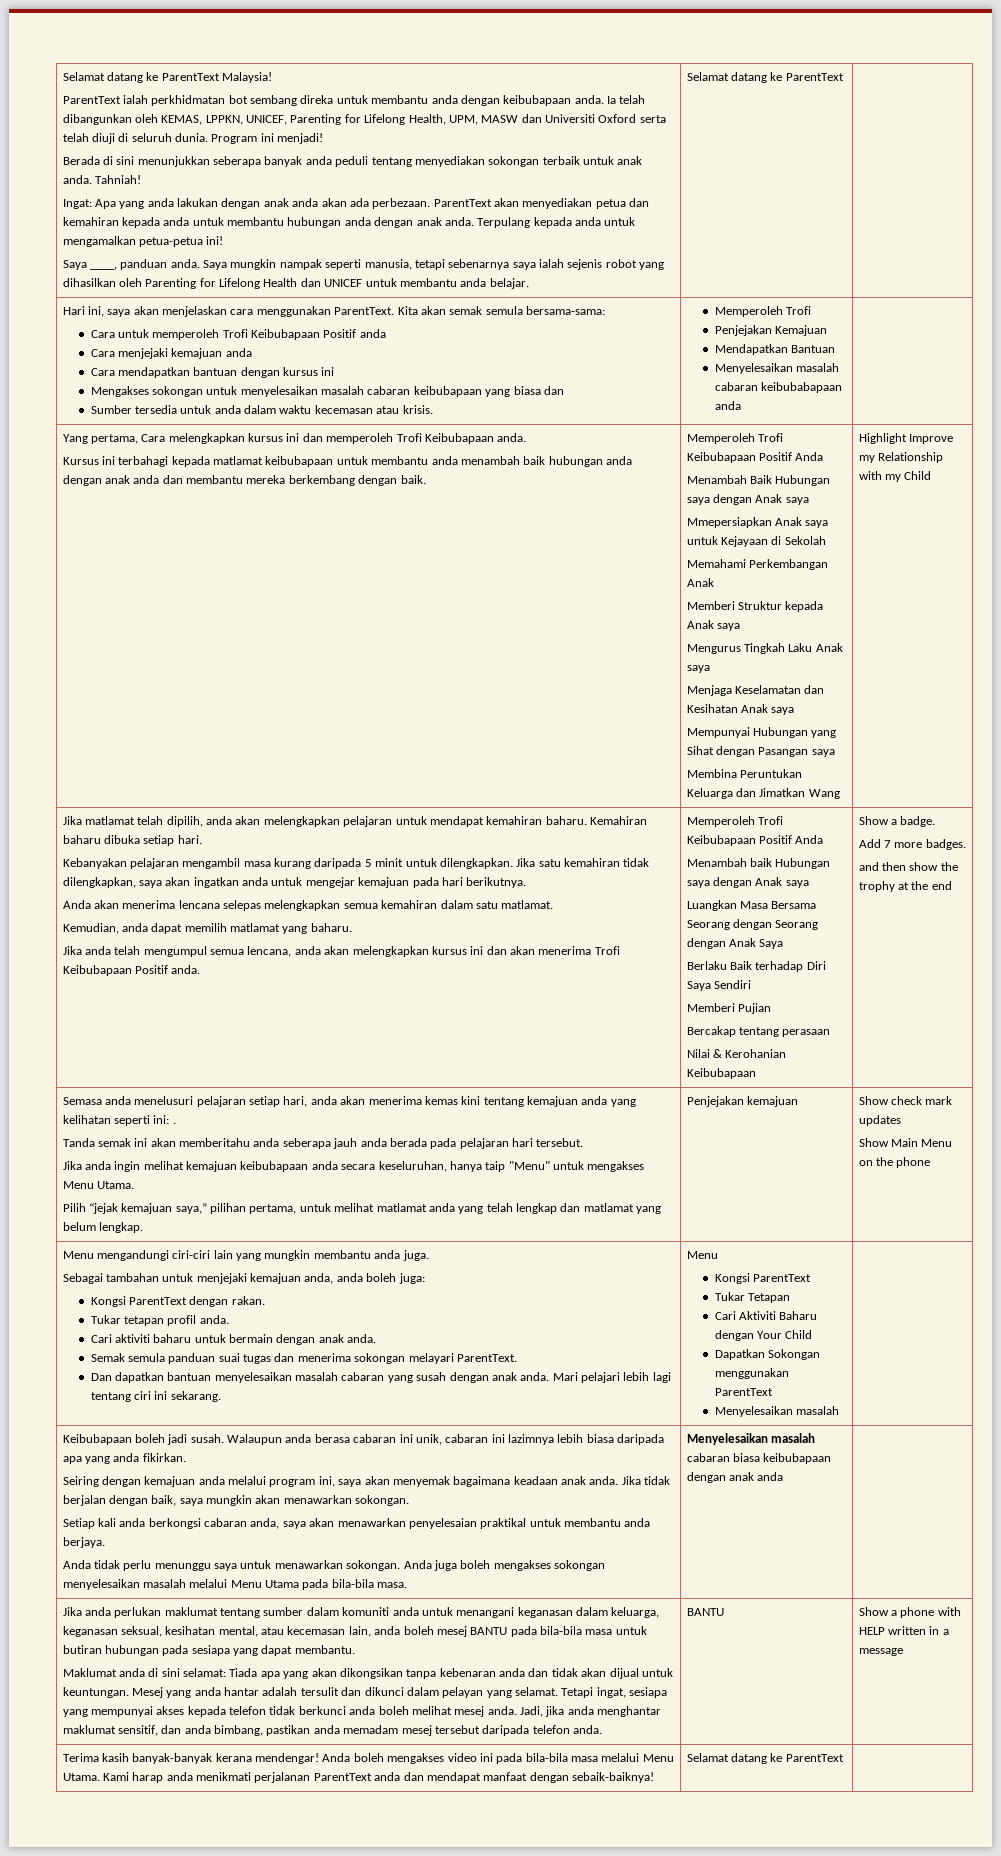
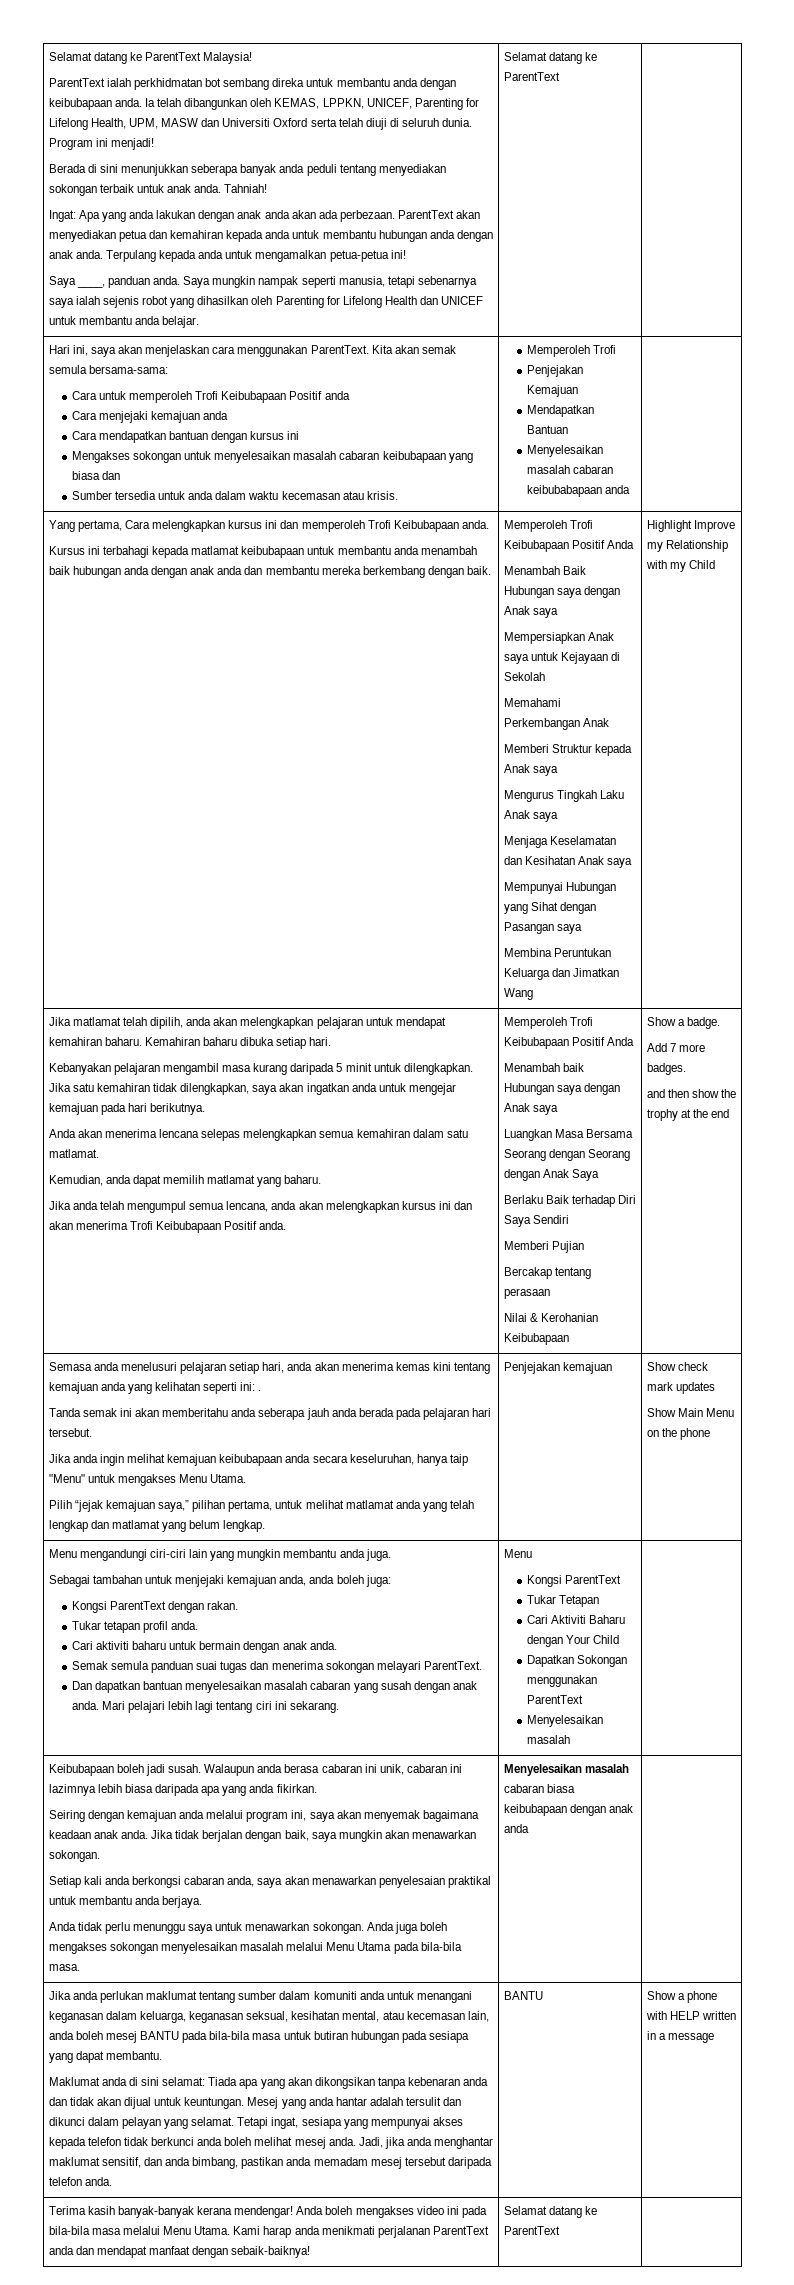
[686,517,772,528] Mmepersiapkan -> [503,632,585,644] Mempersiapkan

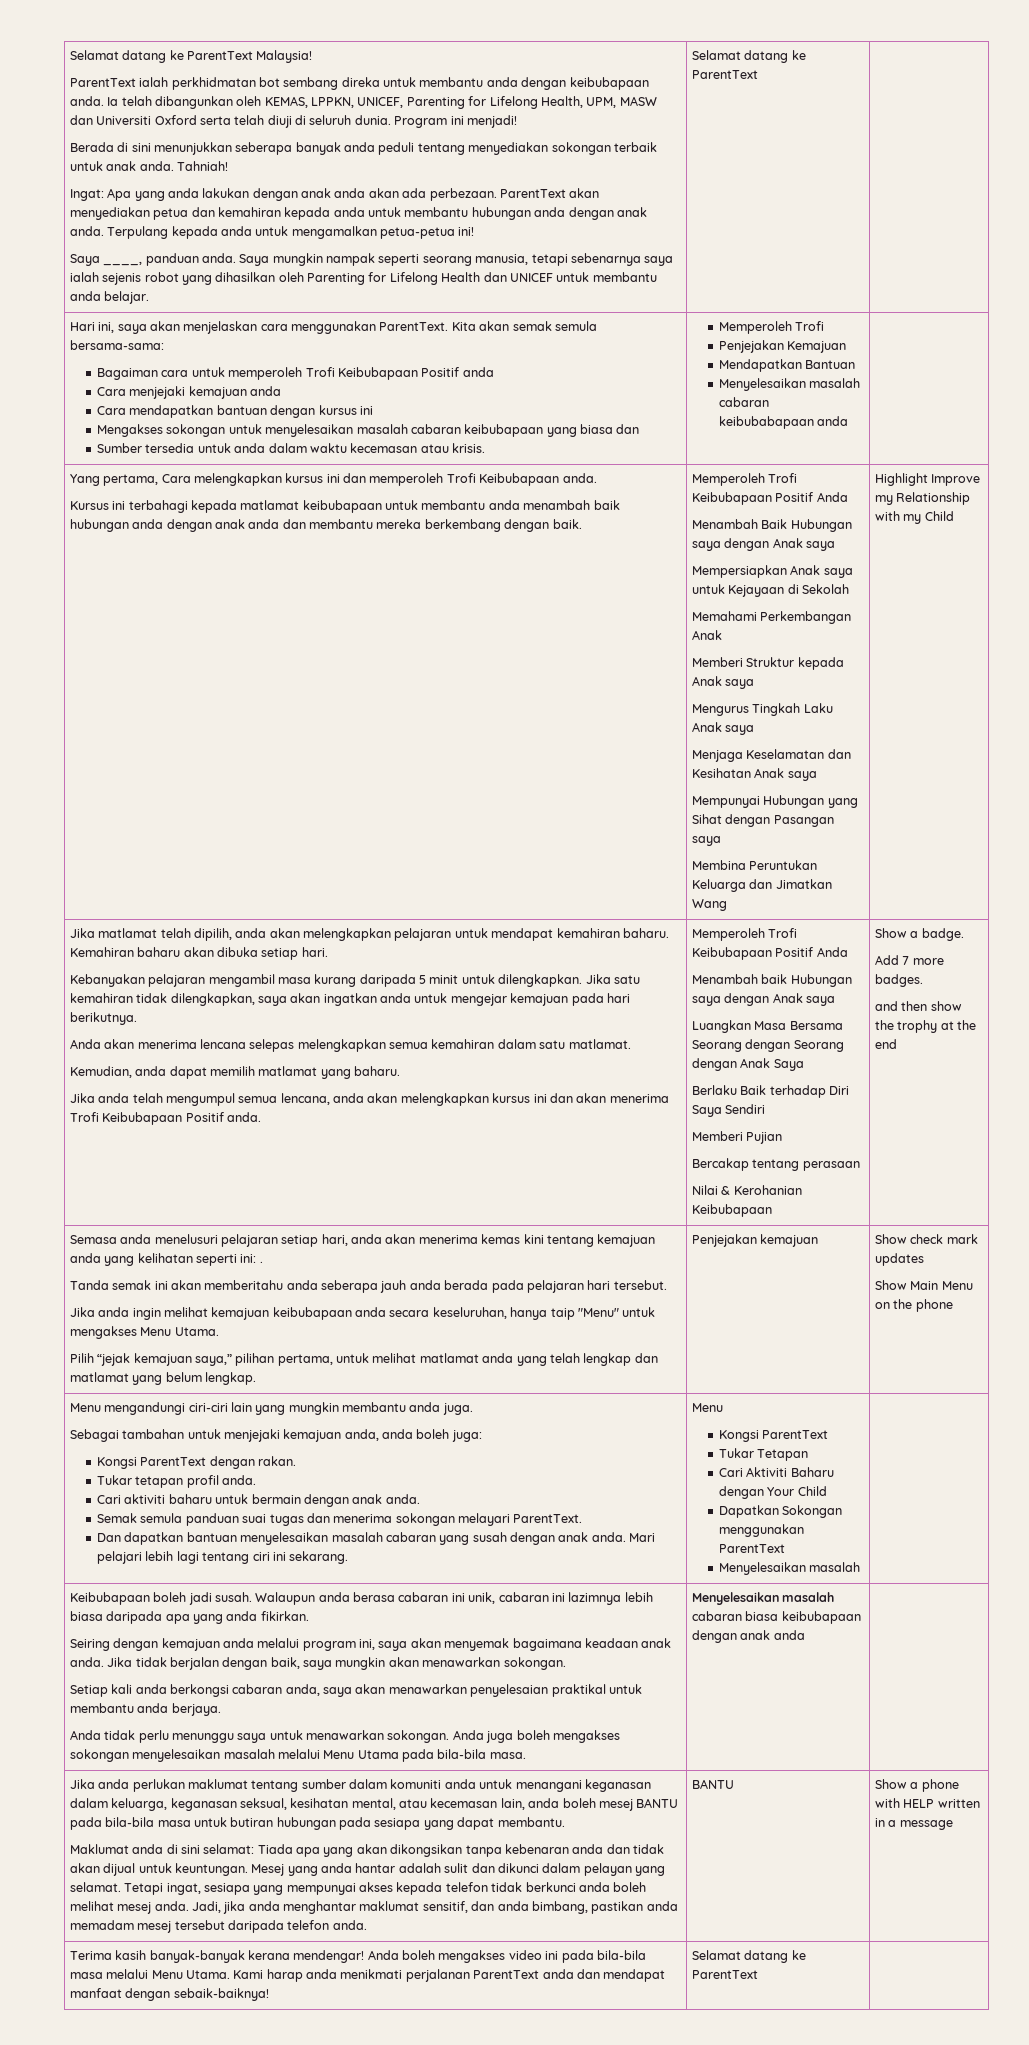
(336, 282) none -> [422,256,472,266] seorang
[71,391,97,400] Cara -> [97,368,189,380] Bagaiman cara
(238, 1041) none -> [183,947,214,957] akan
[405,2097,441,2106] tersulit -> [444,1863,469,1873] sulit

